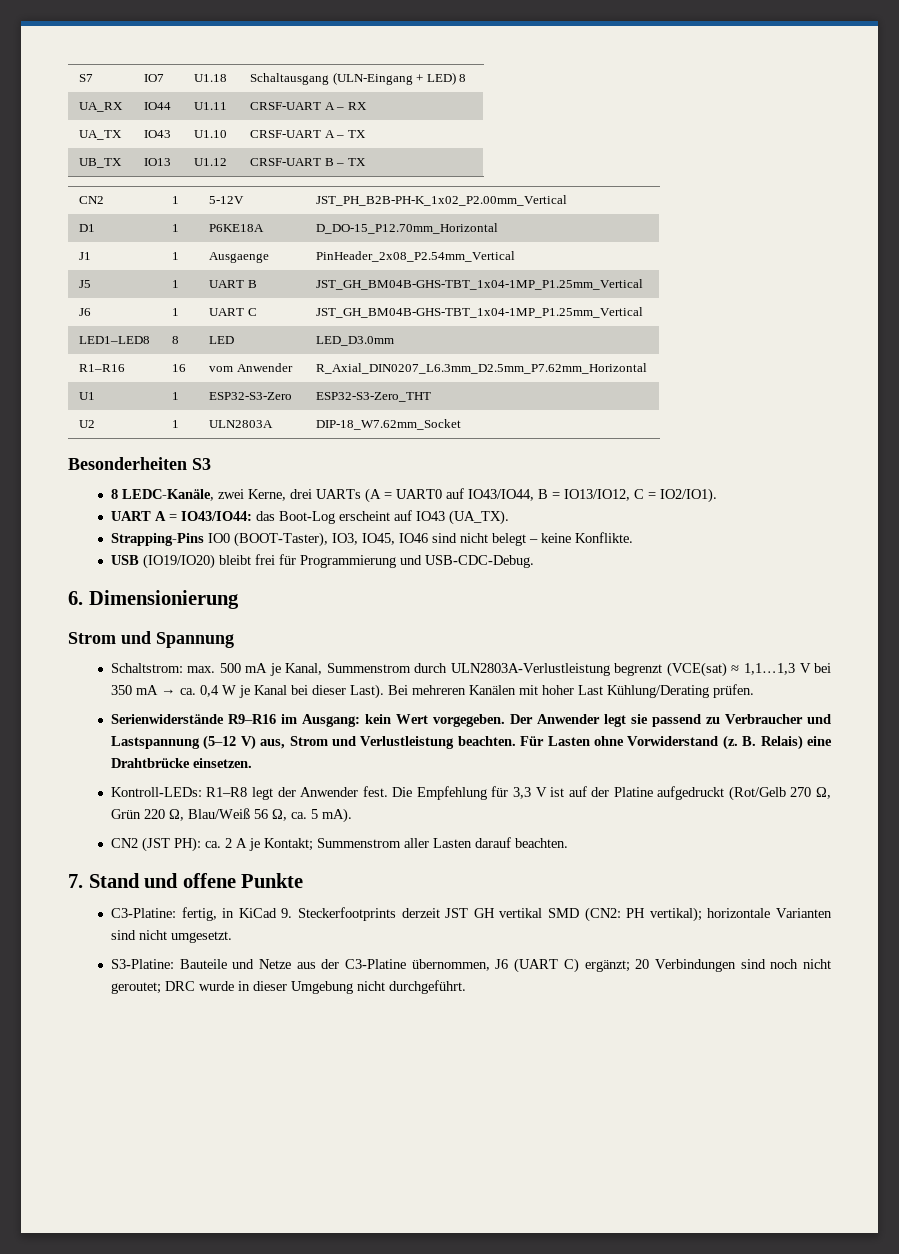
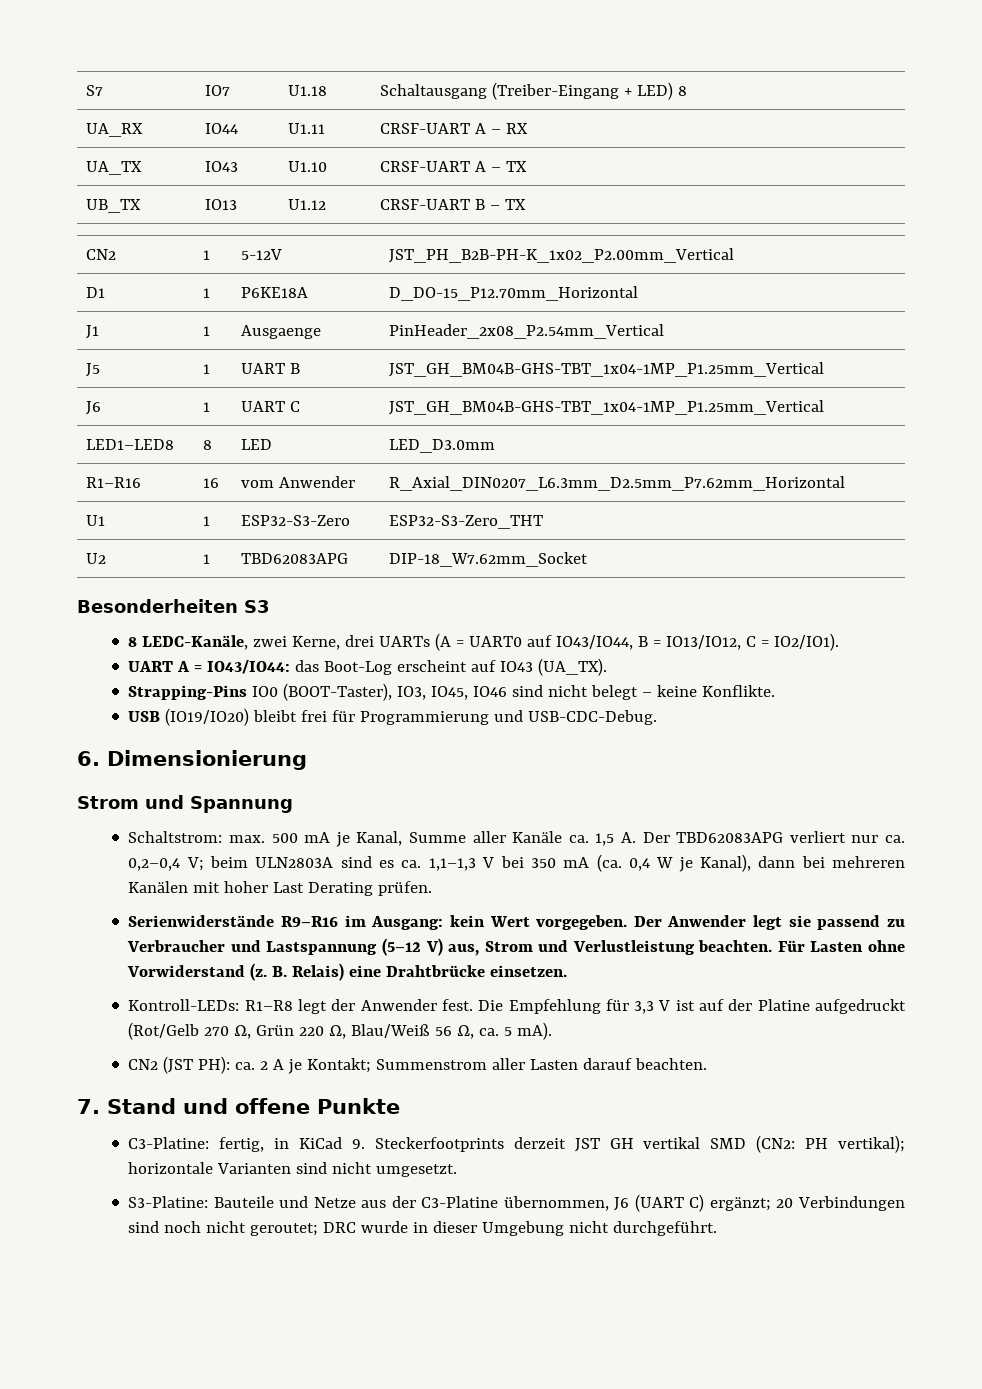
[332,72,413,85] (ULN-Eingang -> [491,82,619,100] (Treiber-Eingang
[208,420,273,428] ULN2803A -> [240,553,348,564] TBD62083APG
[326,662,795,677] Summenstrom durch ULN2803A-Verlustleistung begrenzt (VCE(sat) ≈ 1,1…1,3 -> [408,831,906,846] [128,856,476,871] Summe aller Kanäle ca. 1,5 A. Der TBD62083APG verliert nur ca. 0,2–0,4 V; beim ULN2803A sind es ca. 1,1–1,3
[160,688,196,695] → ca. -> [596,854,622,872] (ca.
[253,684,408,699] Kanal bei dieser Last). Bei -> [699,854,825,872] Kanal), dann bei
[606,685,709,698] Kühlung/Derating -> [308,882,374,896] Derating

